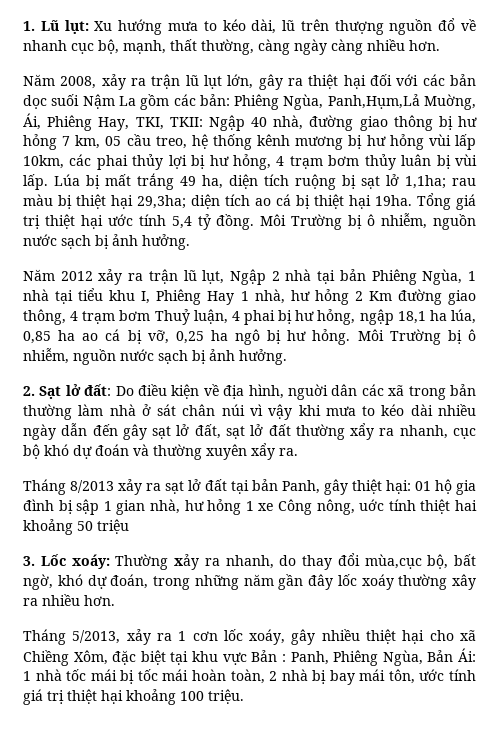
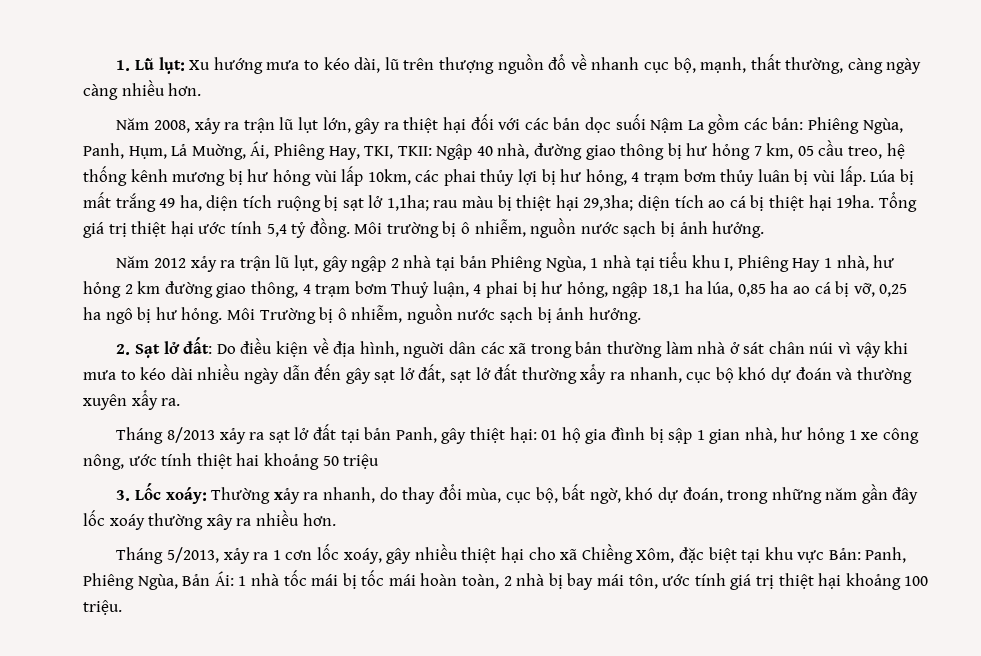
[327,94,420,109] Panh,Hụm,Lả -> [83,143,188,159] Panh, Hụm, Lả
[291,214,343,230] Trường -> [386,222,439,238] trường
[230,269,266,285] Ngập -> [322,256,387,272] gây ngập
[368,291,392,301] Km -> [137,281,161,294] km
[278,499,385,515] Công nông, uớc -> [882,428,919,444] [83,454,157,470] công nông, ước
[364,554,422,569] mùa,cục -> [466,488,531,503] mùa, cục
[251,650,286,662] Bản : -> [828,548,861,560] Bản:

